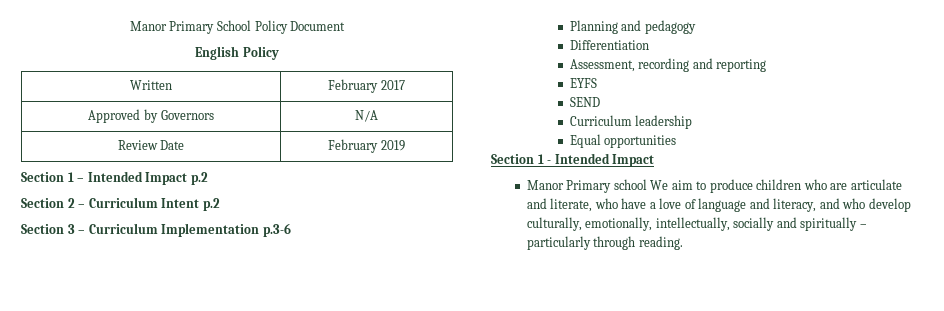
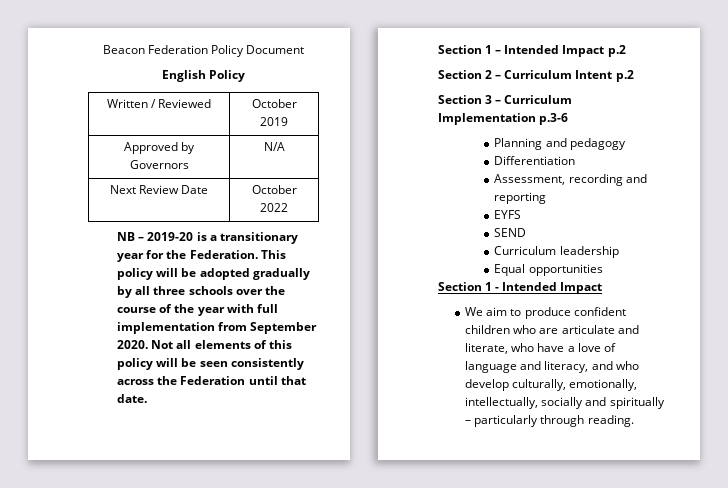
[129,20,251,34] Manor Primary School -> [102,45,208,54] Beacon Federation
[328,79,405,93] | February 2017 -> [151,99,212,108] [251,99,297,108] [260,117,288,126] / Reviewed | October 2019
(378, 116) none -> [109,185,136,194] Next
[328,139,405,153] February 2019 -> [251,185,297,194] [260,203,288,212] [117,232,298,244] [117,250,286,262] [117,268,310,280] [117,286,285,298] [117,304,278,316] [117,322,318,334] [117,340,292,349] [117,358,304,370] [117,376,306,385] [117,394,148,403] October 2022 // NB – 2019-20 is a transitionary year for the Federation. This policy will be adopted gradually by all three schools over the course of the year with full implementation from September 2020. Not all elements of this policy will be seen consistently across the Federation until that date.
[526,179,647,193] Manor Primary school -> (603, 288) none
(753, 186) none -> [573,307,626,316] confident

